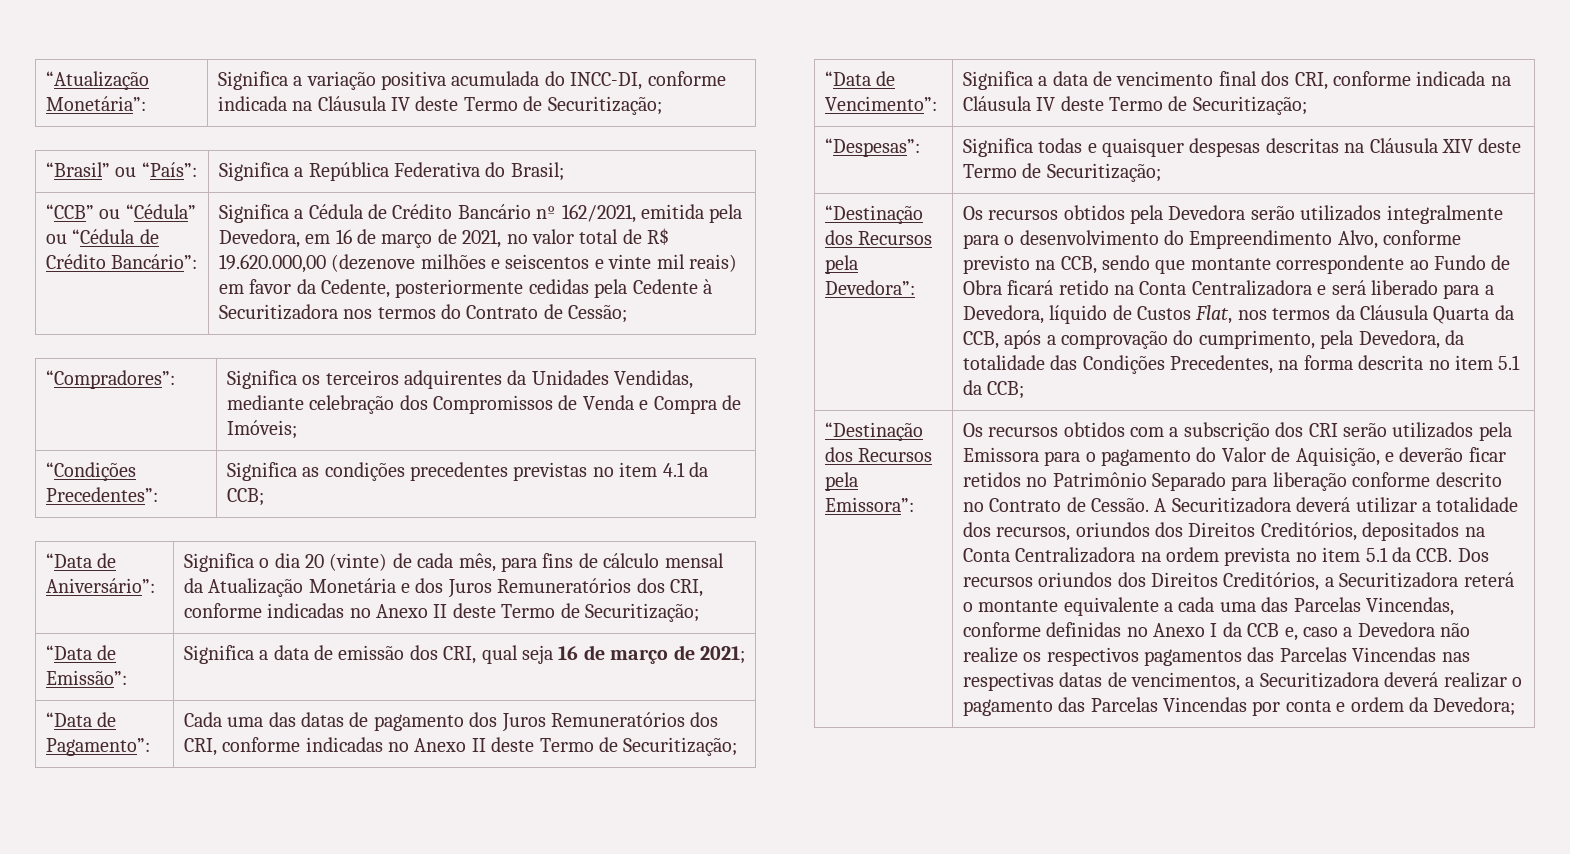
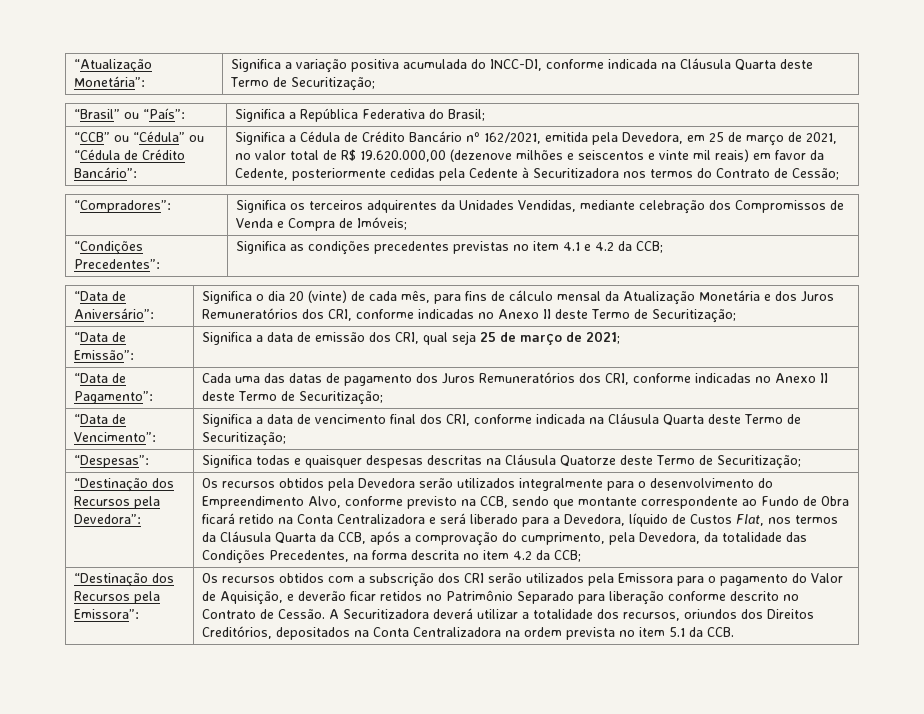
[390,97,410,111] IV -> [735,59,777,71] Quarta
[335,229,352,244] 16 -> [709,132,725,142] 25
(685, 469) none -> [584,242,615,251] e 4.2
[558,646,579,660] 16 -> [480,332,497,342] 25
[1036,97,1056,111] IV -> [663,414,705,426] Quarta
[1441,139,1473,153] XIV -> [560,455,617,467] Quatorze
[1498,355,1521,370] 5.1 -> [513,551,533,560] 4.2
[1457,548,1489,562] [962,572,1514,591] [962,597,1454,616] [962,622,1471,641] [962,647,1470,666] [962,672,1522,691] [962,697,1516,716] Dos recursos oriundos dos Direitos Creditórios, a Securitizadora reterá o montante equivalente a cada uma das Parcelas Vincendas, conforme definidas no Anexo I da CCB e, caso a Devedora não realize os respectivos pagamentos das Parcelas Vincendas nas respectivas datas de vencimentos, a Securitizadora deverá realizar o pagamento das Parcelas Vincendas por conta e ordem da Devedora; -> (735, 632) none

